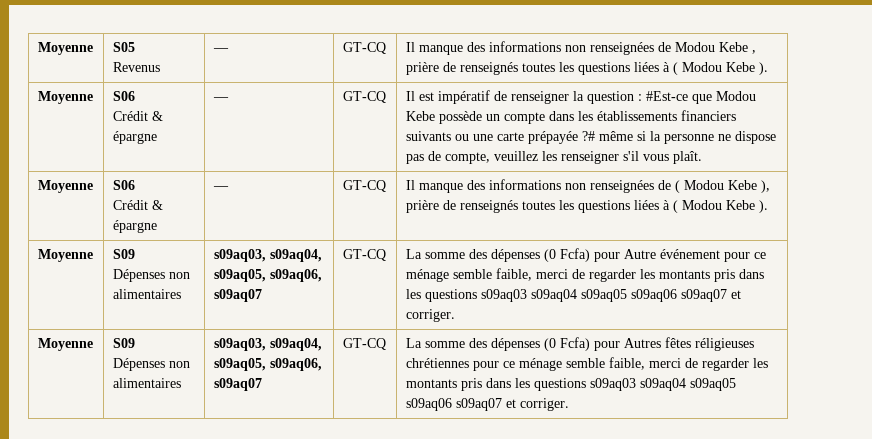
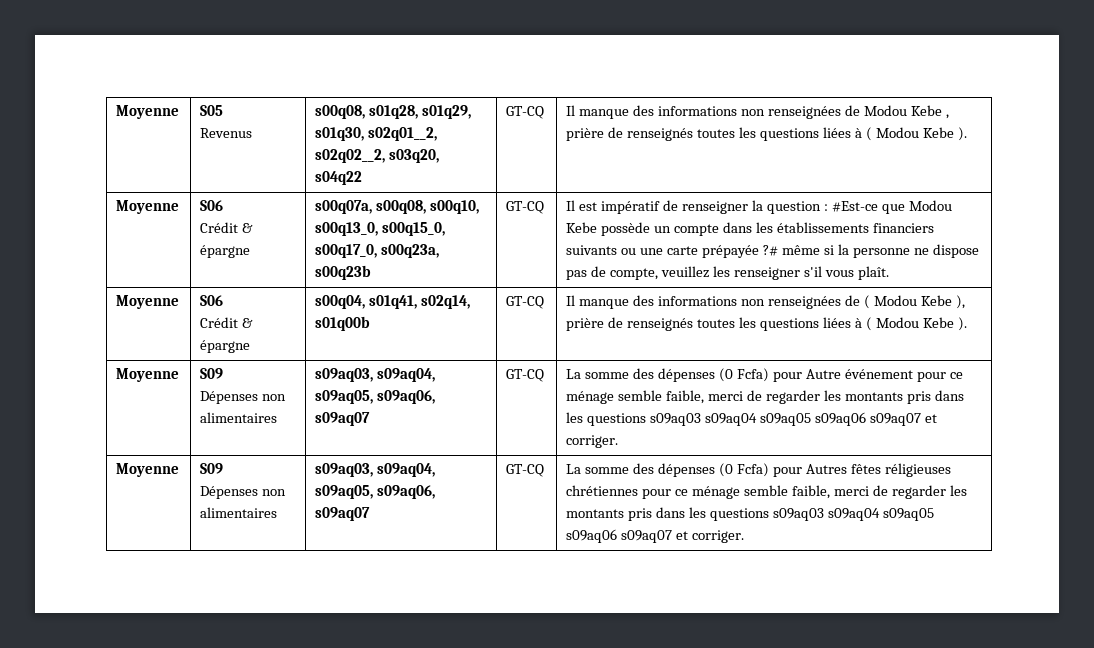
[212,48,229,52] — -> [315,105,472,119] [315,127,438,141] [315,149,440,163] [315,171,363,185] s00q08, s01q28, s01q29, s01q30, s02q01__2, s02q02__2, s03q20, s04q22
[212,97,229,101] — -> [315,200,480,214] [315,222,446,236] [315,244,440,258] [315,265,372,280] s00q07a, s00q08, s00q10, s00q13_0, s00q15_0, s00q17_0, s00q23a, s00q23b
[212,186,229,190] — -> [315,295,471,309] [315,316,371,331] s00q04, s01q41, s02q14, s01q00b

